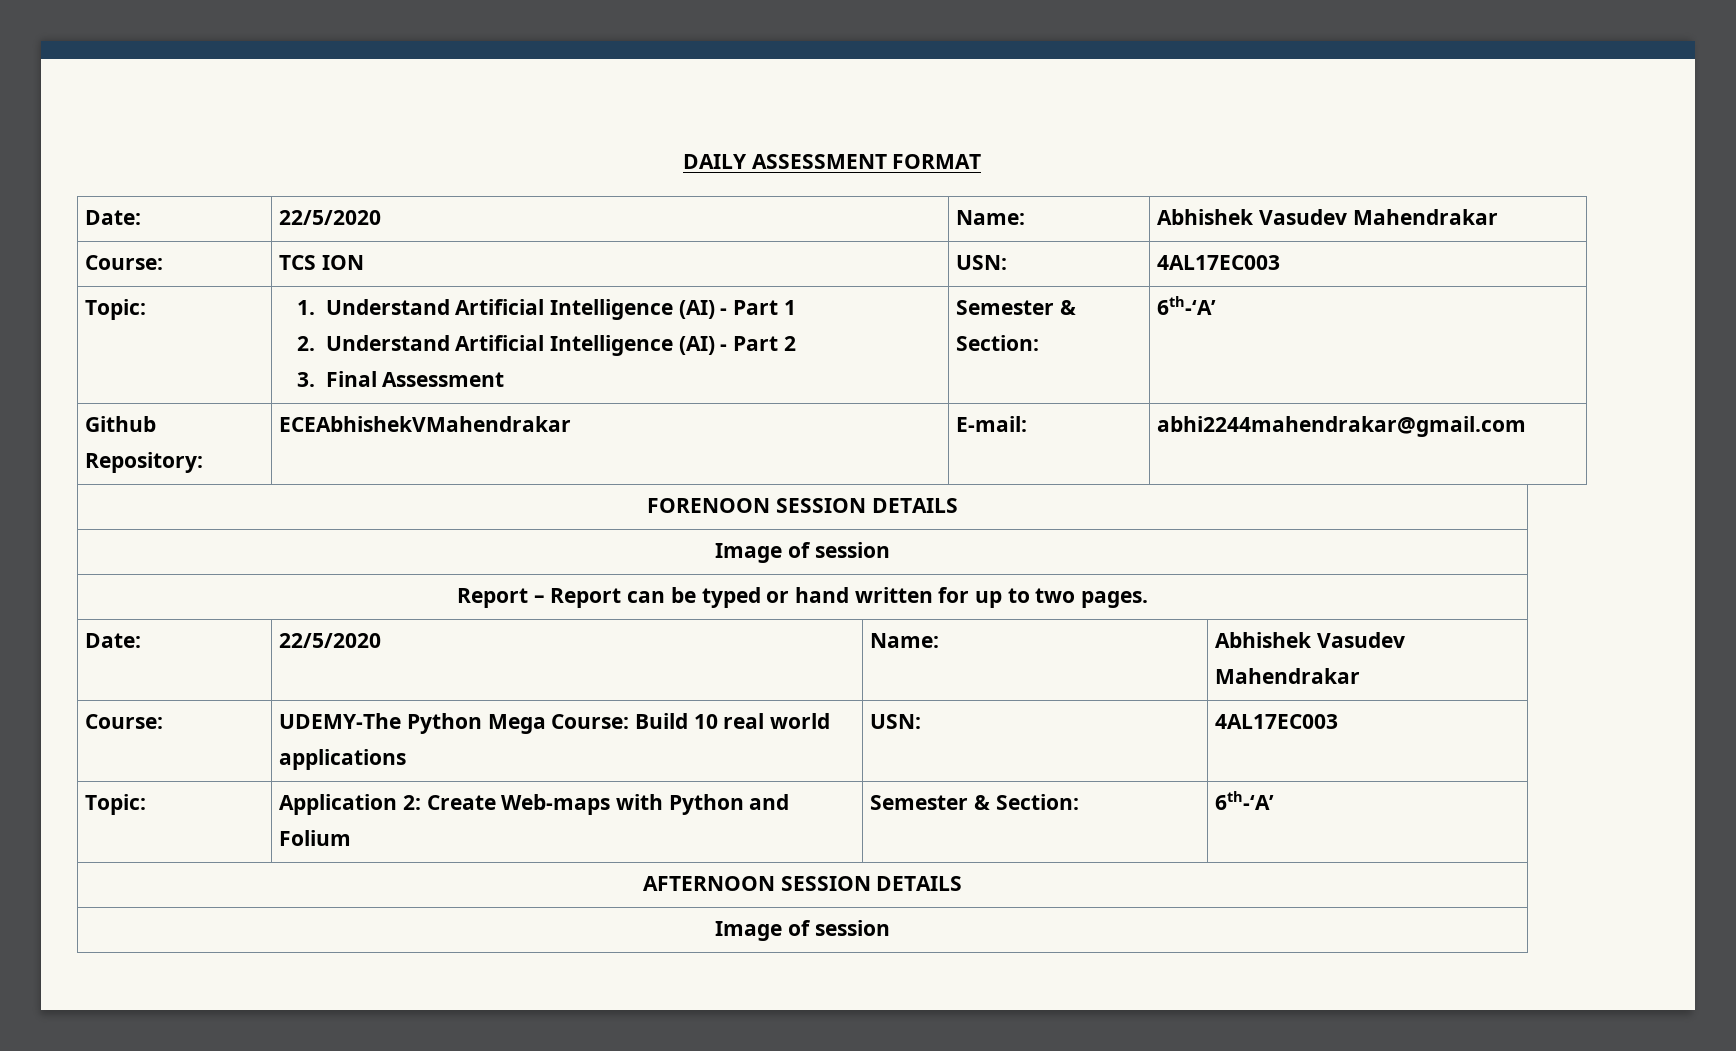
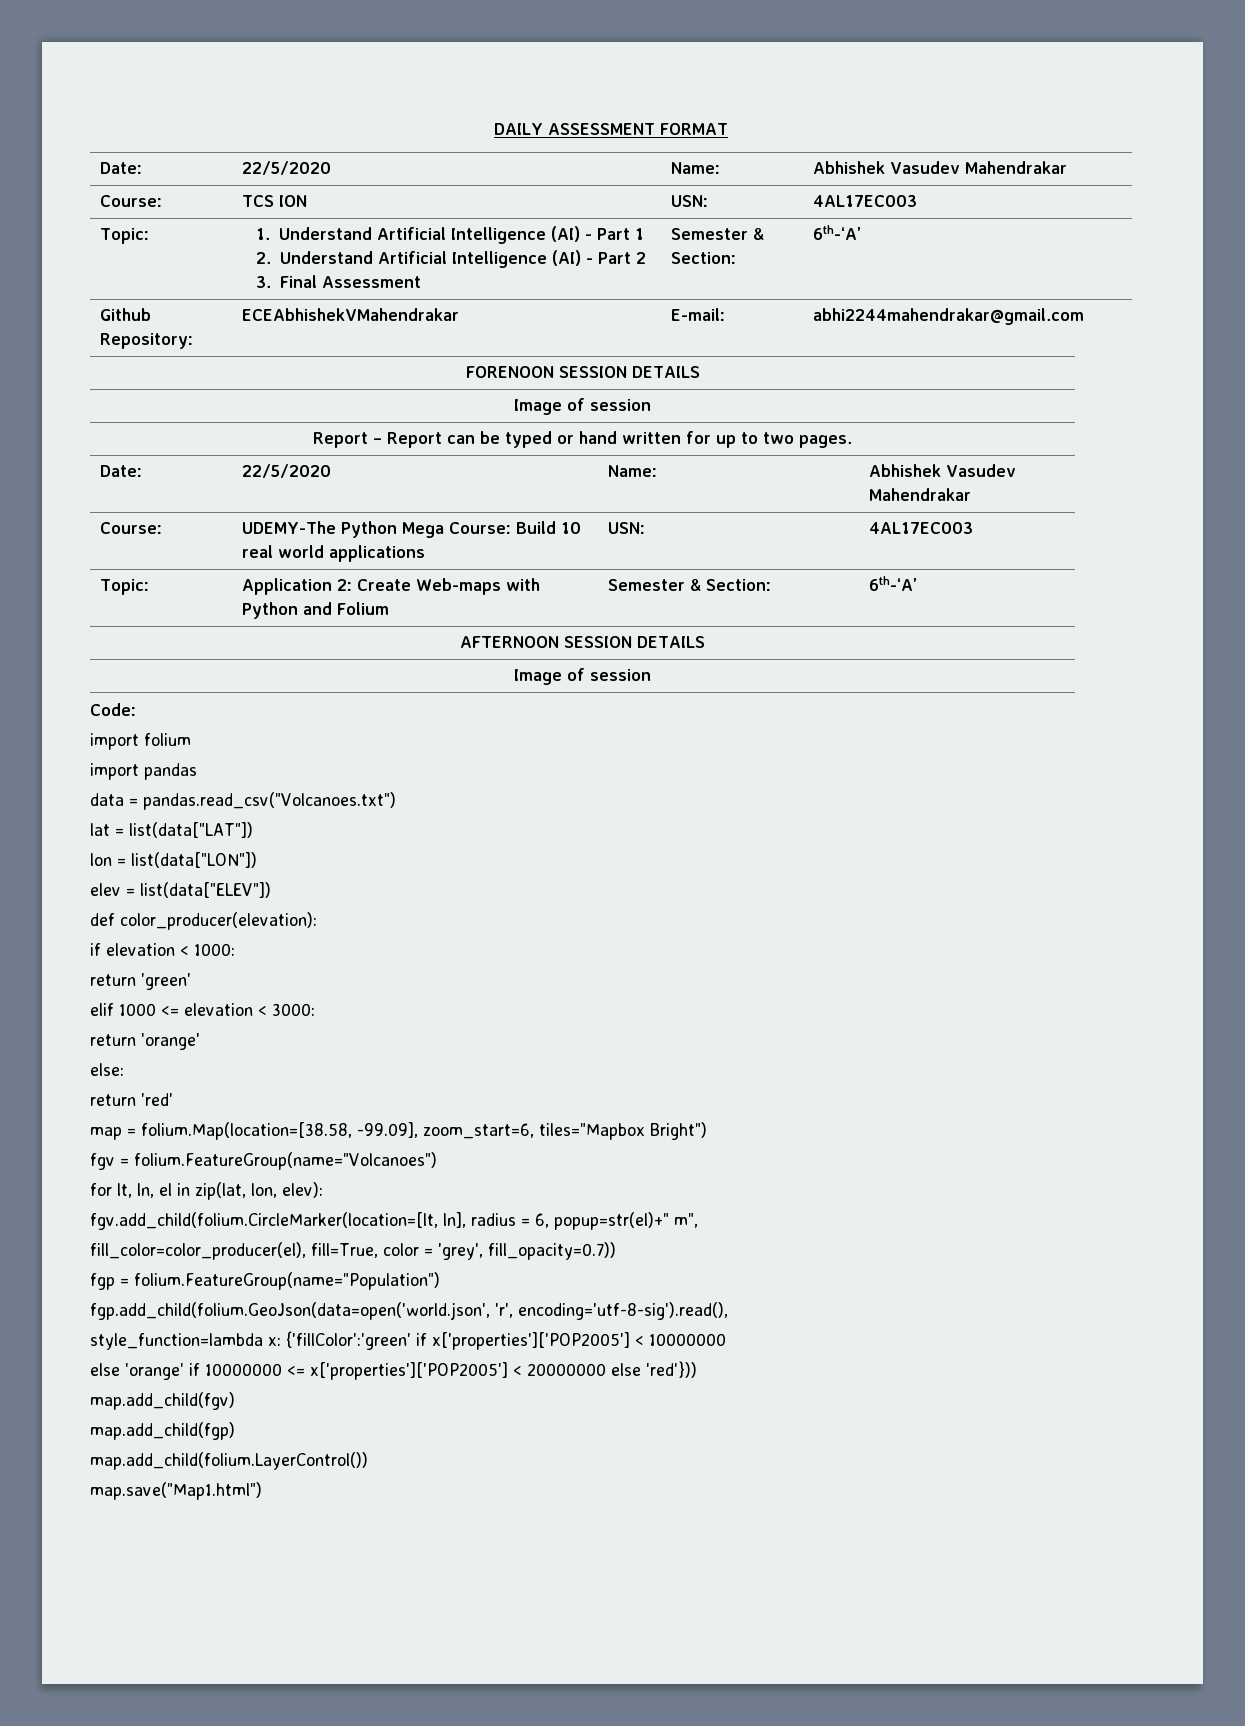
(890, 928) none -> [90,703,136,716] [90,733,191,750] [90,763,197,780] [90,792,396,810] [90,822,253,838] [90,852,257,868] [90,882,271,898] [90,912,317,930] [90,943,235,956] [90,973,191,990] [90,1003,315,1016] [90,1033,200,1050] [90,1063,124,1076] [90,1093,173,1106] [90,1122,707,1140] [90,1152,437,1170] [90,1182,323,1200] [90,1212,698,1230] [90,1242,616,1260] [90,1272,440,1290] [90,1302,728,1320] [90,1331,726,1350] [90,1361,697,1380] [90,1392,235,1410] [90,1422,235,1440] [90,1452,368,1470] [90,1482,262,1500] // Code: // import folium // import pandas // data = pandas.read_csv("Volcanoes.txt") // lat = list(data["LAT"]) // lon = list(data["LON"]) // elev = list(data["ELEV"]) // def color_producer(elevation): // if elevation < 1000: // return 'green' // elif 1000 <= elevation < 3000: // return 'orange' // else: // return 'red' // map = folium.Map(location=[38.58, -99.09], zoom_start=6, tiles="Mapbox Bright") // fgv = folium.FeatureGroup(name="Volcanoes") // for lt, ln, el in zip(lat, lon, elev): // fgv.add_child(folium.CircleMarker(location=[lt, ln], radius = 6, popup=str(el)+" m", // fill_color=color_producer(el), fill=True, color = 'grey', fill_opacity=0.7)) // fgp = folium.FeatureGroup(name="Population") // fgp.add_child(folium.GeoJson(data=open('world.json', 'r', encoding='utf-8-sig').read(), // style_function=lambda x: {'fillColor':'green' if x['properties']['POP2005'] < 10000000 // else 'orange' if 10000000 <= x['properties']['POP2005'] < 20000000 else 'red'})) // map.add_child(fgv) // map.add_child(fgp) // map.add_child(folium.LayerControl()) // map.save("Map1.html")

